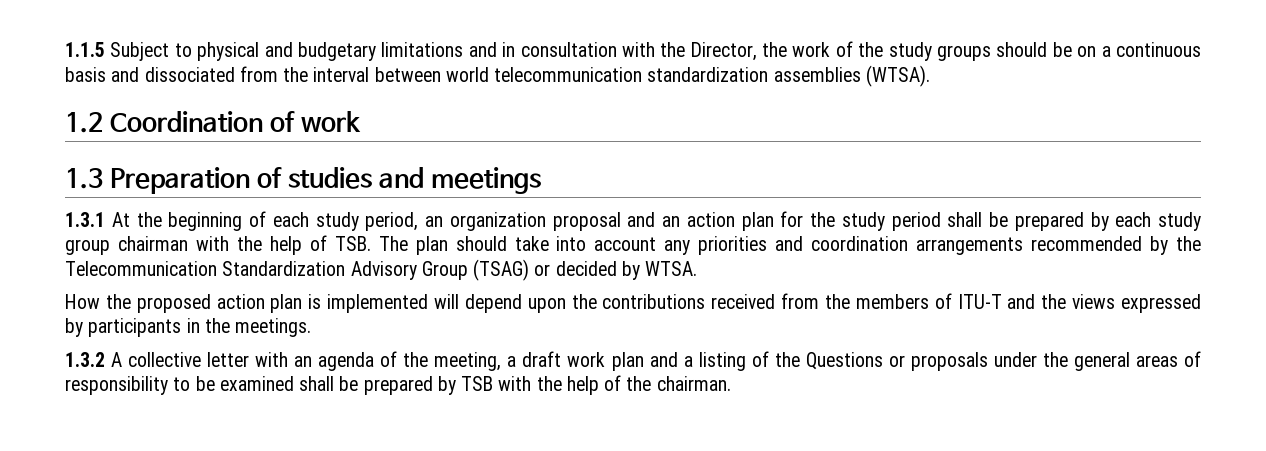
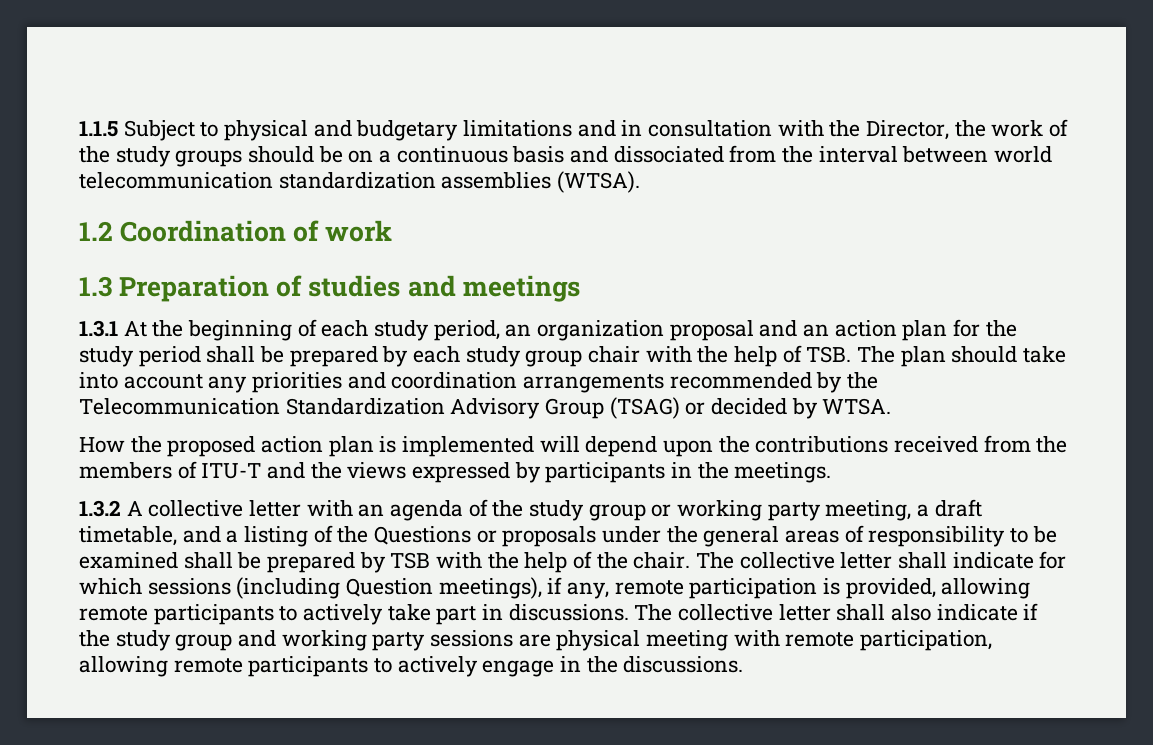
[117,236,188,251] chairman -> [588,346,641,363] chair
(429, 359) none -> [529,500,821,521] study group or working party
[567,352,644,371] work plan -> [79,526,177,546] timetable,
[656,376,731,391] chairman. -> [633,551,1067,569] [79,577,1031,599] [79,603,1039,625] [79,630,993,651] [79,656,744,677] chair. The collective letter shall indicate for which sessions (including Question meetings), if any, remote participation is provided, allowing remote participants to actively take part in discussions. The collective letter shall also indicate if the study group and working party sessions are physical meeting with remote participation, allowing remote participants to actively engage in the discussions.

